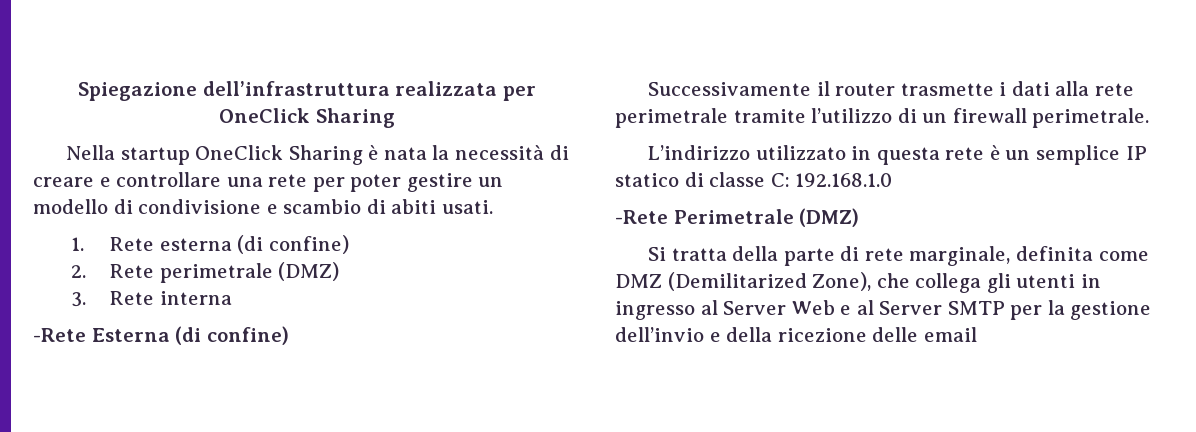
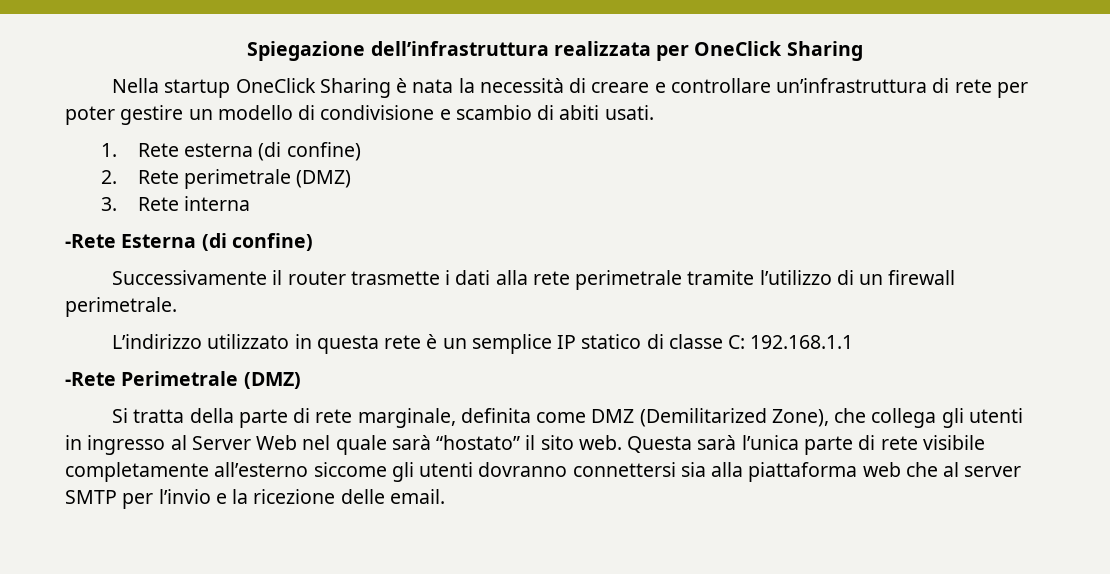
[226,177,263,187] una -> [776,78,950,93] un’infrastruttura di
[795,173,893,187] 192.168.1.0 -> [750,335,854,349] 192.168.1.1
[840,300,1152,320] [615,327,773,342] e al Server SMTP per la gestione dell’invio e della -> [302,435,985,455] [65,462,1022,482] [65,489,249,509] nel quale sarà “hostato” il sito web. Questa sarà l’unica parte di rete visibile completamente all’esterno siccome gli utenti dovranno connettersi sia alla piattaforma web che al server SMTP per l’invio e la
[923,327,977,342] email -> [389,489,445,504] email.

